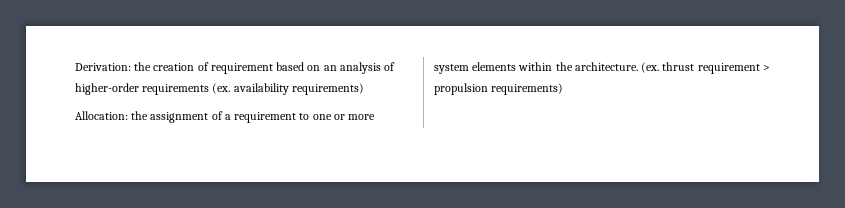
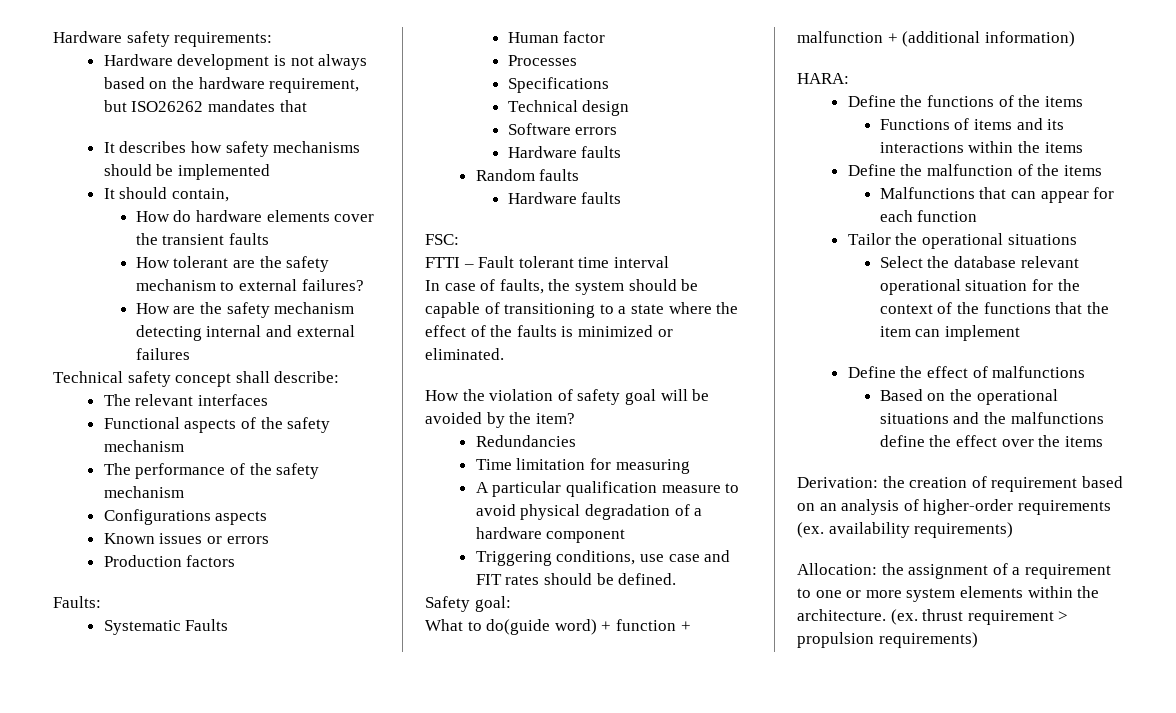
(75, 67) none -> [53,31,273,47] [103,54,368,70] [103,77,360,93] [103,100,307,112] [103,141,361,157] [103,164,270,180] [103,187,229,202] [135,210,375,222] [135,233,270,245] [135,256,330,272] [135,279,364,291] [135,302,355,318] [135,325,355,341] [135,348,190,360] [53,371,340,387] [103,394,268,406] [103,417,331,433] [103,440,184,452] [103,463,320,479] [103,486,184,498] [103,509,268,525] [103,533,269,544] [103,555,236,567] [53,596,101,608] [103,619,229,635] [507,31,606,43] [507,55,577,66] [507,77,609,93] [507,100,630,116] [507,123,618,135] [507,146,622,158] [475,169,580,181] [507,192,622,204] [425,234,459,245] [425,256,669,268] [425,279,699,295] [425,302,739,318] [425,325,673,337] [425,348,504,360] [425,389,710,405] [425,412,575,428] [475,435,576,447] [475,458,690,474] [475,481,740,497] [475,504,703,520] [475,527,626,543] [475,550,731,566] [475,573,677,585] [425,596,511,612] [425,619,691,635] [797,31,1075,47] [797,73,849,84] [847,95,1083,107] [879,118,1065,130] [879,141,1083,153] [847,164,1102,176] [879,187,1115,203] [879,210,978,222] [847,233,1077,249] [879,256,1079,268] [879,279,1080,295] [879,302,1109,314] [879,325,1021,341] [847,366,1086,378] [879,389,1058,405] [879,412,1104,424] [879,435,1103,447] Hardware safety requirements: // Hardware development is not always based on the hardware requirement, but ISO26262 mandates that // It describes how safety mechanisms should be implemented // It should contain, // How do hardware elements cover the transient faults // How tolerant are the safety mechanism to external failures? // How are the safety mechanism detecting internal and external failures // Technical safety concept shall describe: // The relevant interfaces // Functional aspects of the safety mechanism // The performance of the safety mechanism // Configurations aspects // Known issues or errors // Production factors // Faults: // Systematic Faults // Human factor // Processes // Specifications // Technical design // Software errors // Hardware faults // Random faults // Hardware faults // FSC: // FTTI – Fault tolerant time interval // In case of faults, the system should be capable of transitioning to a state where the effect of the faults is minimized or eliminated. // How the violation of safety goal will be avoided by the item? // Redundancies // Time limitation for measuring // A particular qualification measure to avoid physical degradation of a hardware component // Triggering conditions, use case and FIT rates should be defined. // Safety goal: // What to do(guide word) + function + malfunction + (additional information) // HARA: // Define the functions of the items // Functions of items and its interactions within the items // Define the malfunction of the items // Malfunctions that can appear for each function // Tailor the operational situations // Select the database relevant operational situation for the context of the functions that the item can implement // Define the effect of malfunctions // Based on the operational situations and the malfunctions define the effect over the items //

